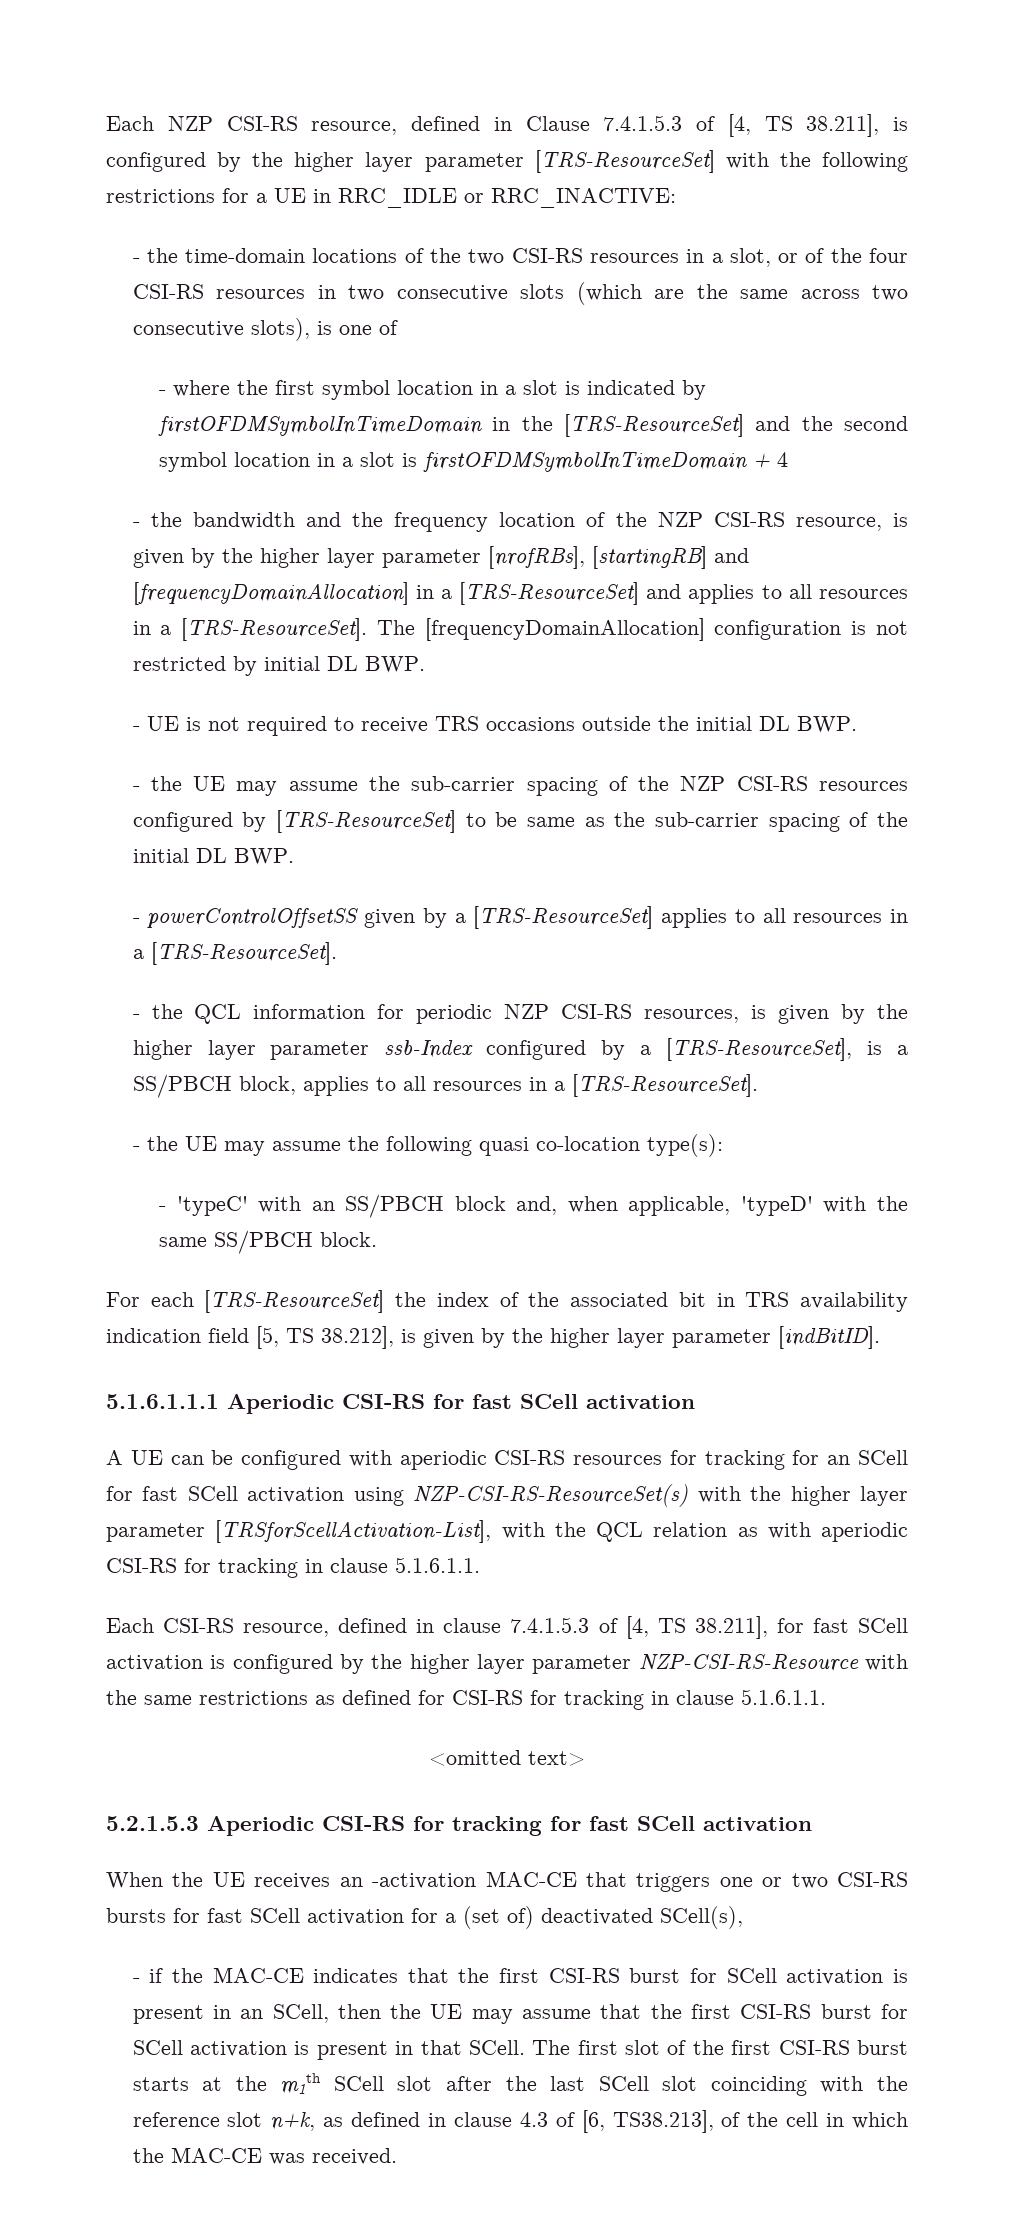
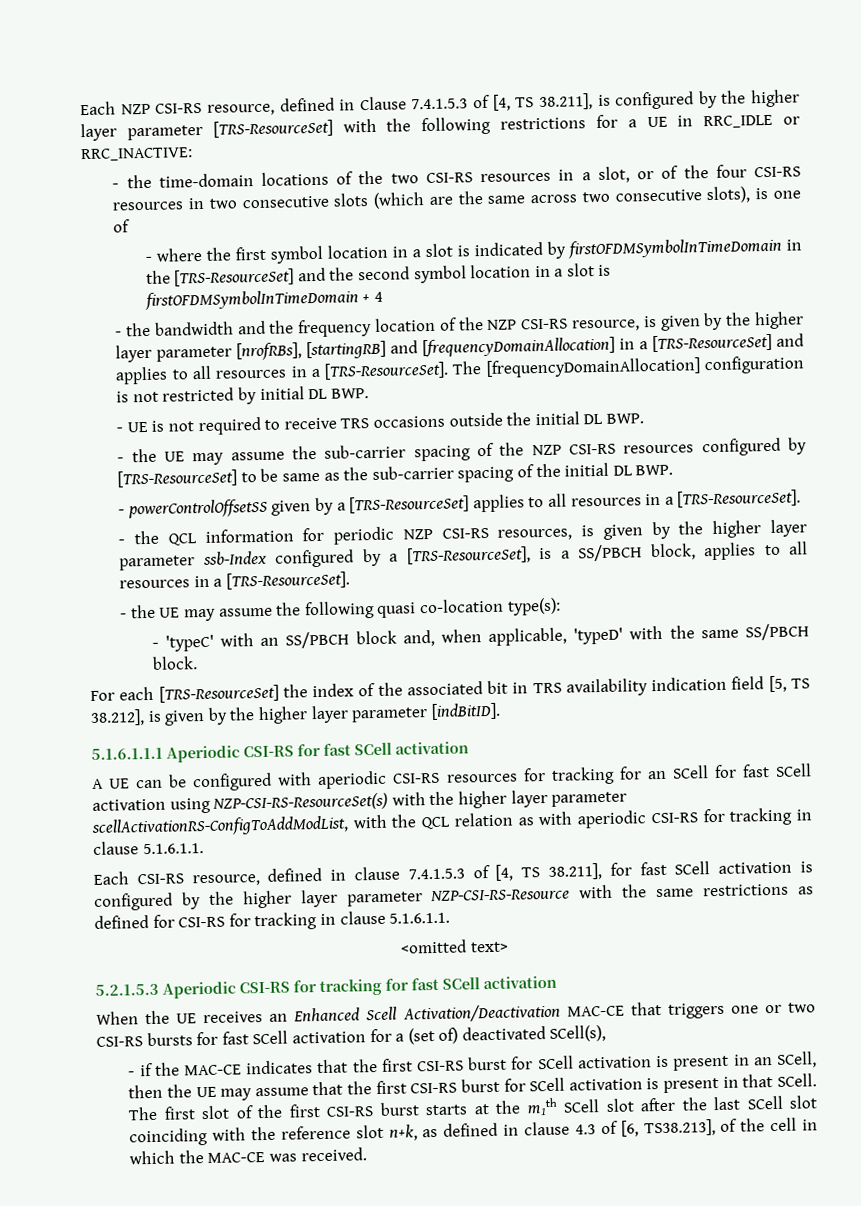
[215,1520,492,1543] [TRSforScellActivation-List], -> [91,815,349,838] scellActivationRS-ConfigToAddModList,
[372,1873,477,1889] -activation -> [293,1003,561,1023] Enhanced Scell Activation/Deactivation

